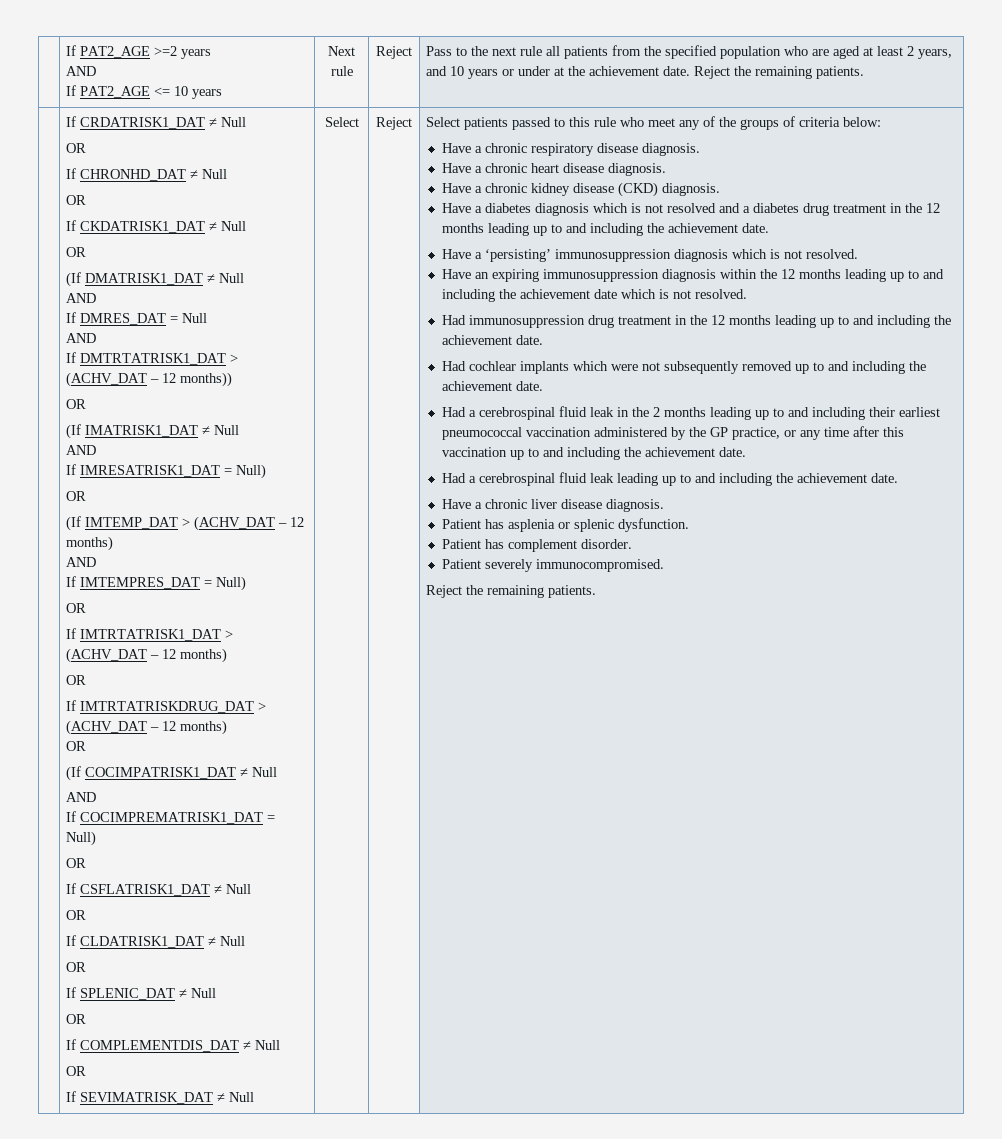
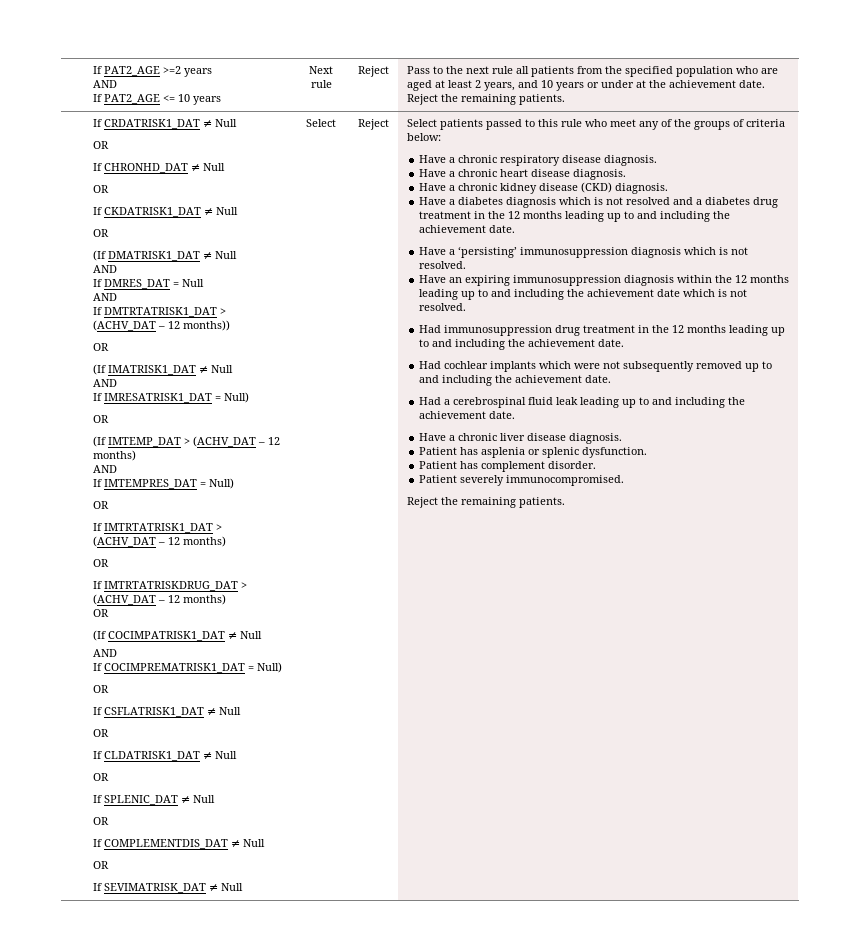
[441,406,940,420] [441,426,904,440] [441,447,746,460] // Had a cerebrospinal fluid leak in the 2 months leading up to and including their earliest pneumococcal vaccination administered by the GP practice, or any time after this vaccination up to and including the achievement date. -> (611, 379) none

